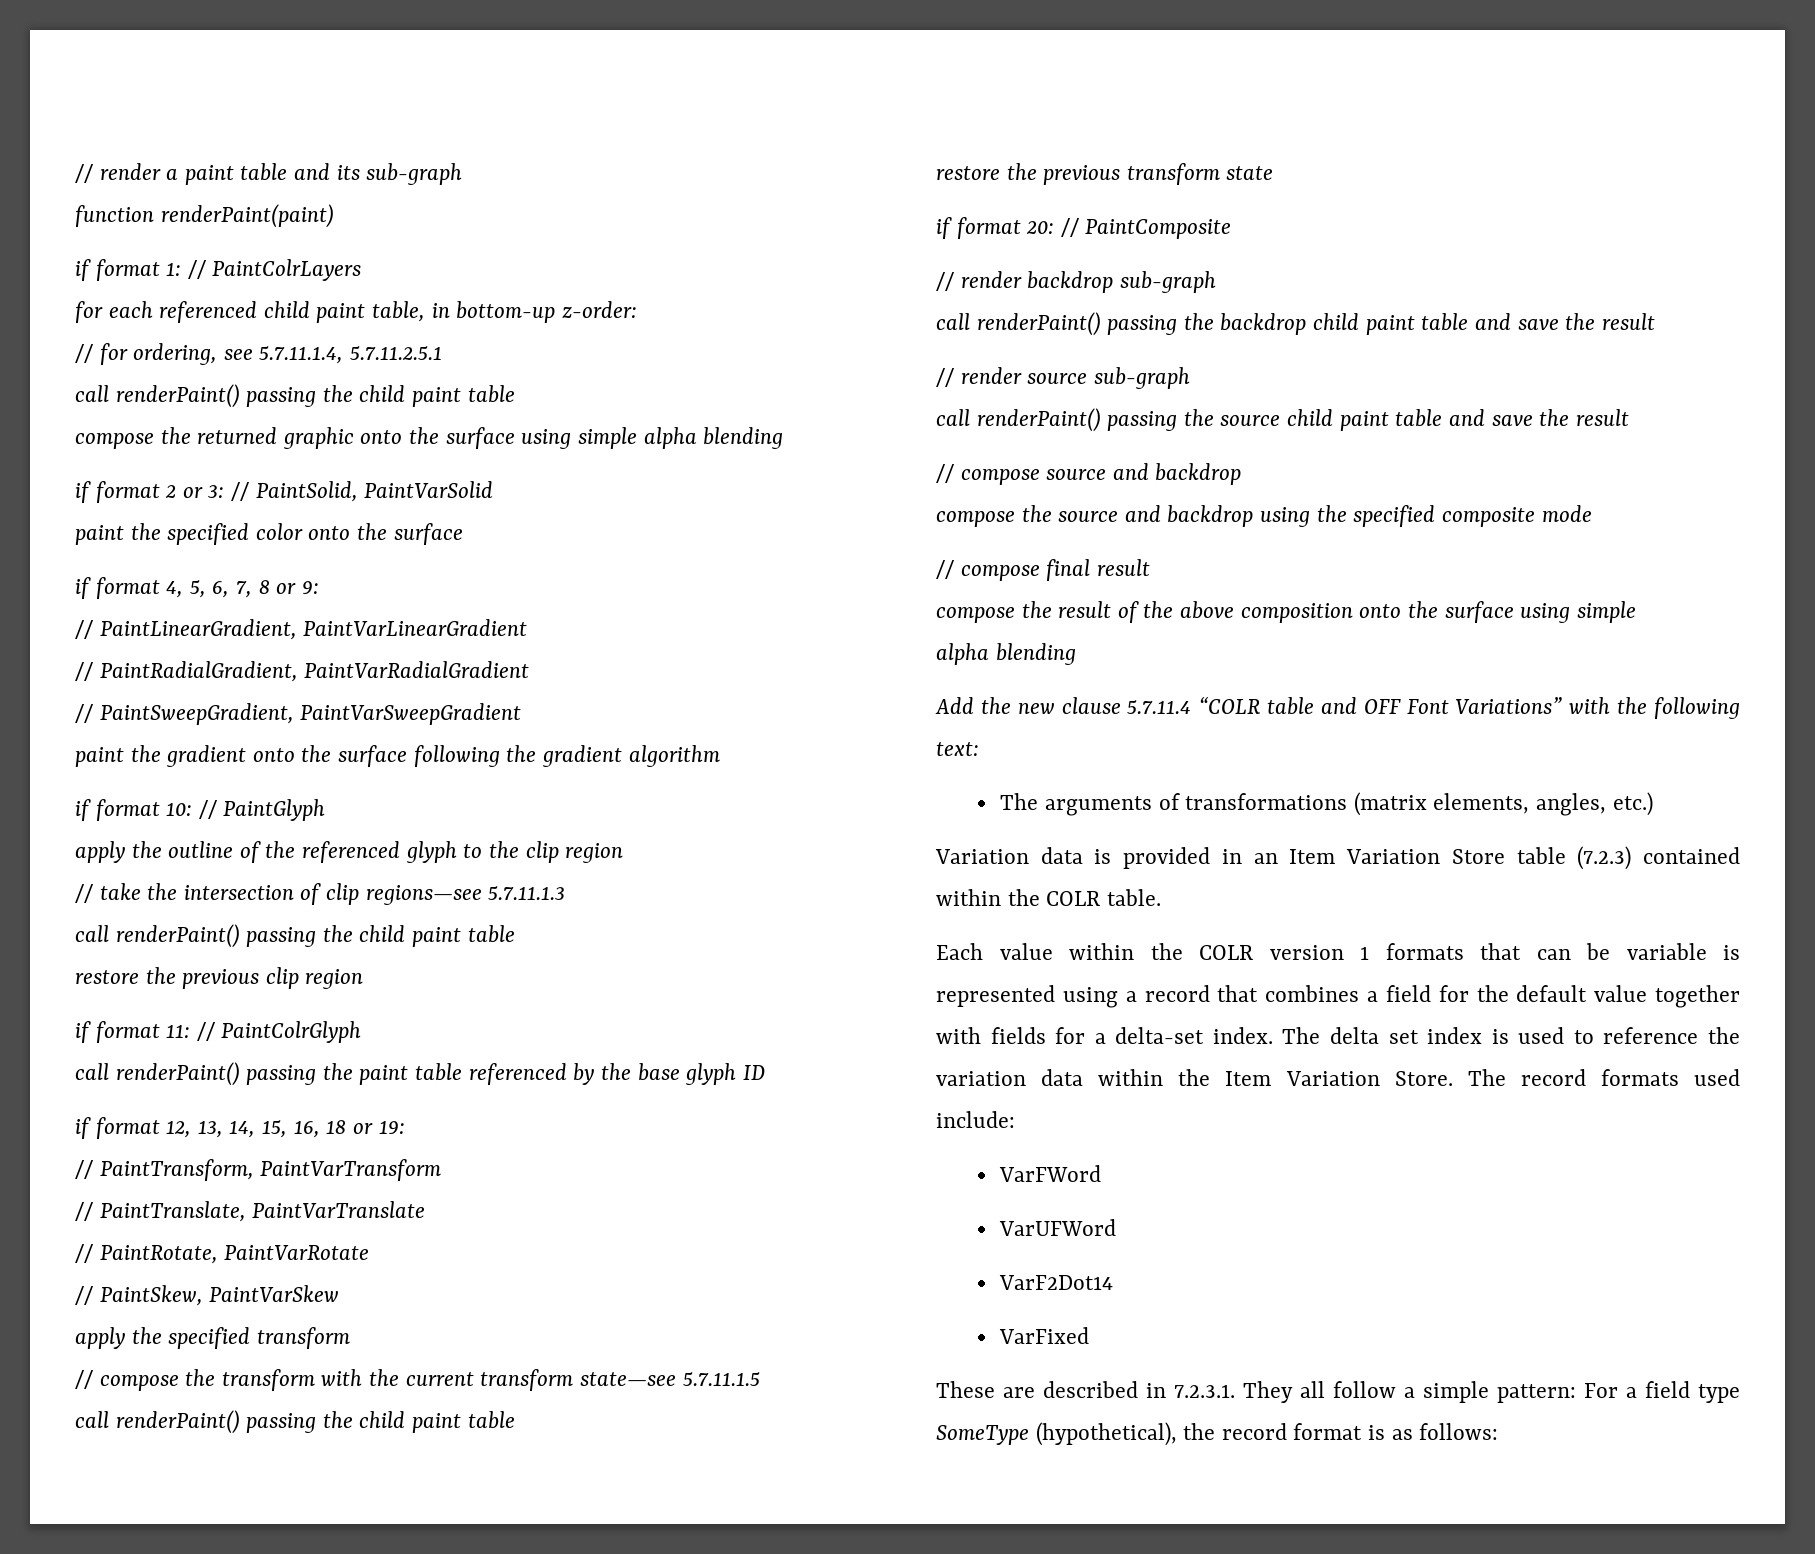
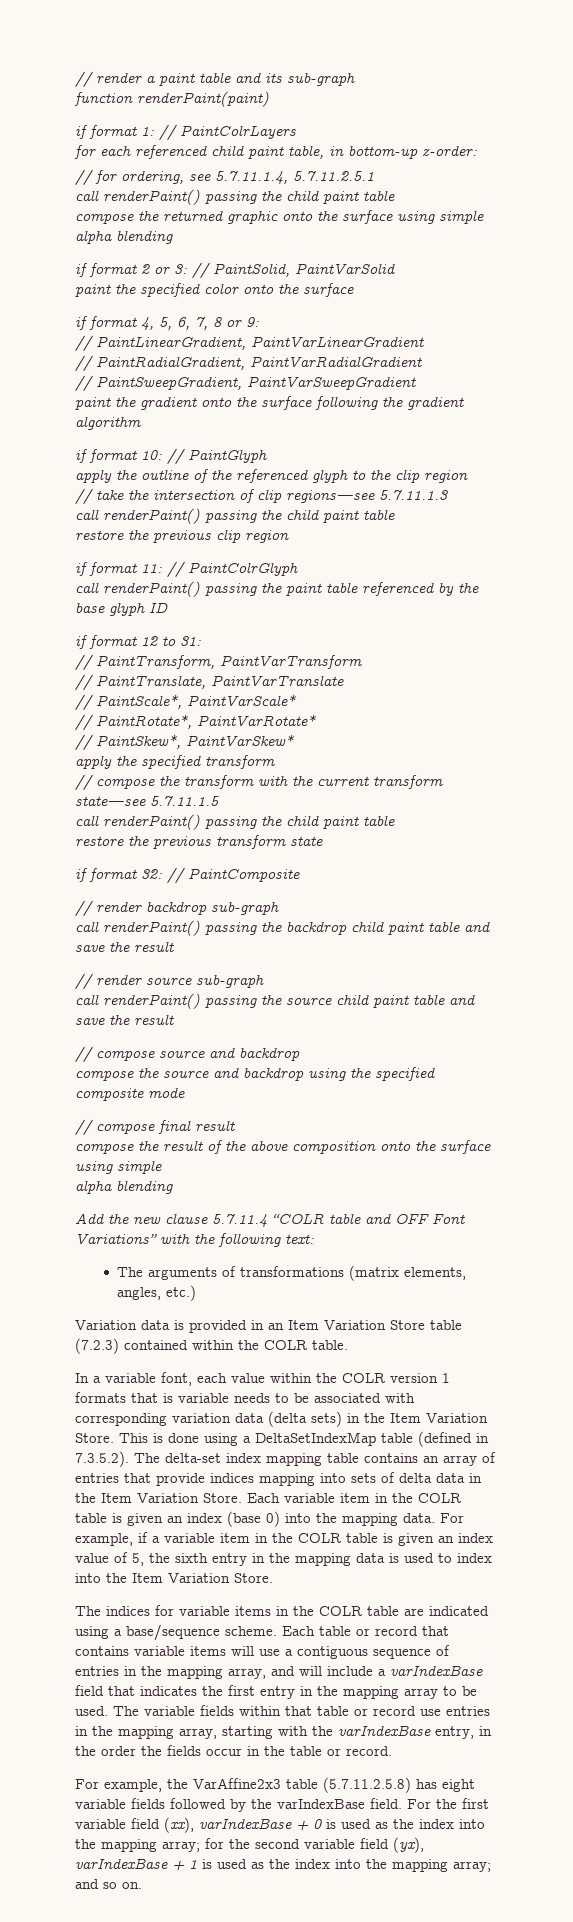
[166,1120,405,1138] 12, 13, 14, 15, 16, 18 or 19: -> [141,636,201,646] 12 to 31:
[99,1245,370,1264] [75,1285,340,1306] PaintRotate, PaintVarRotate // // PaintSkew, PaintVarSkew -> [96,694,297,709] [75,714,317,730] [75,734,295,750] PaintScale*, PaintVarScale* // // PaintRotate*, PaintVarRotate* // // PaintSkew*, PaintVarSkew*
[1026,221,1055,234] 20: -> [141,869,162,879] 32:
[936,943,983,960] Each -> [75,1372,227,1386] In a variable font, each
[1536,943,1740,960] [936,985,1740,1008] [936,1027,1740,1044] [936,1069,1741,1086] [936,1111,1015,1128] [999,1165,1102,1182] [999,1219,1117,1236] [999,1275,1114,1290] [999,1327,1090,1344] [936,1381,1740,1403] [936,1422,1499,1446] can be variable is represented using a record that combines a field for the default value together with fields for a delta-set index. The delta set index is used to reference the variation data within the Item Variation Store. The record formats used include: // VarFWord // VarUFWord // VarF2Dot14 // VarFixed // These are described in 7.2.3.1. They all follow a simple pattern: For a field type SomeType (hypothetical), the record format is as follows: -> [163,1393,415,1403] [75,1411,488,1427] [75,1431,489,1447] [75,1451,496,1467] [75,1472,482,1486] [75,1493,461,1503] [75,1511,464,1527] [75,1532,493,1546] [75,1552,492,1566] [75,1573,273,1583] [75,1605,489,1616] [75,1624,449,1641] [75,1645,450,1659] [75,1665,483,1679] [75,1685,477,1699] [75,1705,490,1716] [75,1725,492,1739] [75,1745,392,1756] [75,1777,475,1793] [75,1798,489,1812] [75,1817,485,1833] [75,1837,424,1853] [75,1858,491,1872] [75,1879,142,1889] is variable needs to be associated with corresponding variation data (delta sets) in the Item Variation Store. This is done using a DeltaSetIndexMap table (defined in 7.3.5.2). The delta-set index mapping table contains an array of entries that provide indices mapping into sets of delta data in the Item Variation Store. Each variable item in the COLR table is given an index (base 0) into the mapping data. For example, if a variable item in the COLR table is given an index value of 5, the sixth entry in the mapping data is used to index into the Item Variation Store. // The indices for variable items in the COLR table are indicated using a base/sequence scheme. Each table or record that contains variable items will use a contiguous sequence of entries in the mapping array, and will include a varIndexBase field that indicates the first entry in the mapping array to be used. The variable fields within that table or record use entries in the mapping array, starting with the varIndexBase entry, in the order the fields occur in the table or record. // For example, the VarAffine2x3 table (5.7.11.2.5.8) has eight variable fields followed by the varIndexBase field. For the first variable field (xx), varIndexBase + 0 is used as the index into the mapping array; for the second variable field (yx), varIndexBase + 1 is used as the index into the mapping array; and so on.

